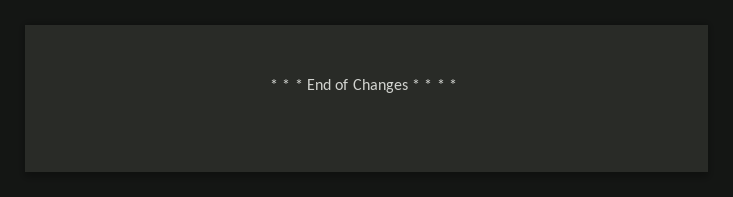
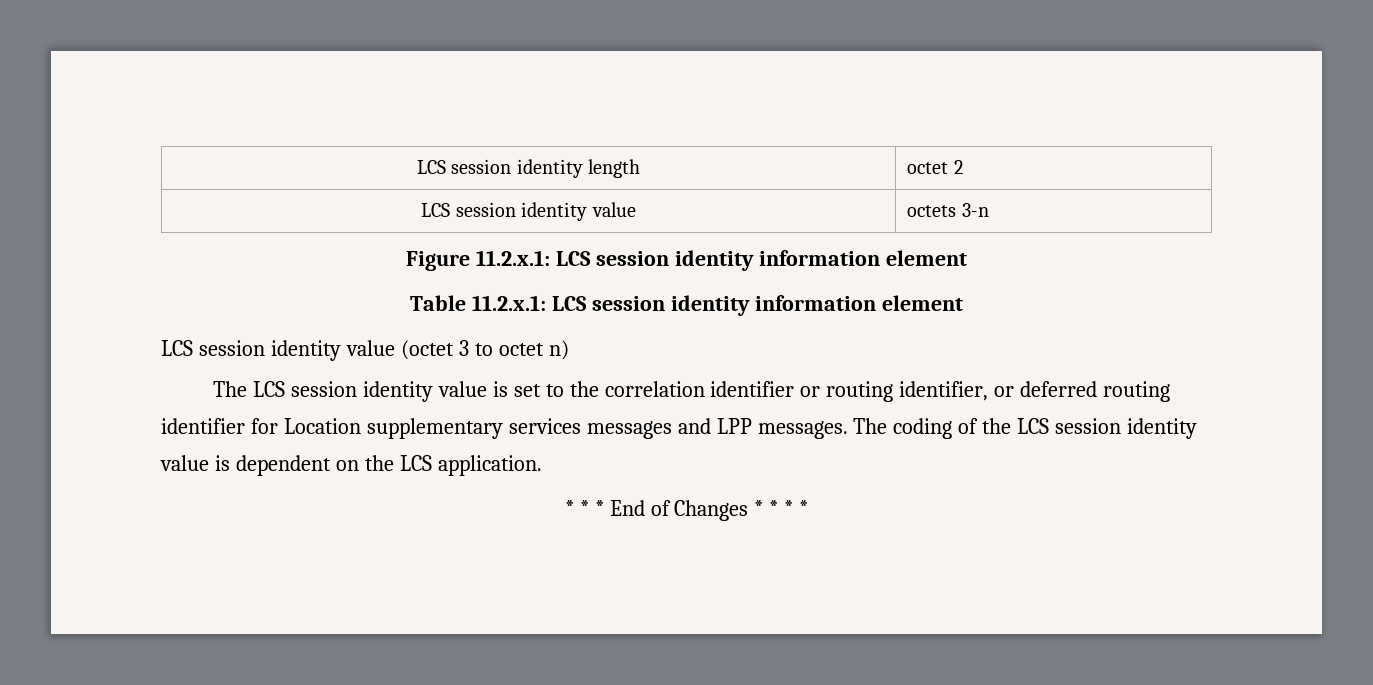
(270, 84) none -> [416,159,641,178] [907,160,963,174] [421,202,636,221] [907,203,989,217] [406,250,967,271] [410,295,963,316] [161,340,569,361] [213,381,1171,402] [161,418,1198,439] [160,455,542,476] LCS session identity length | octet 2 // LCS session identity value | octets 3-n // Figure 11.2.x.1: LCS session identity information element // Table 11.2.x.1: LCS session identity information element // LCS session identity value (octet 3 to octet n) // The LCS session identity value is set to the correlation identifier or routing identifier, or deferred routing identifier for Location supplementary services messages and LPP messages. The coding of the LCS session identity value is dependent on the LCS application. //

